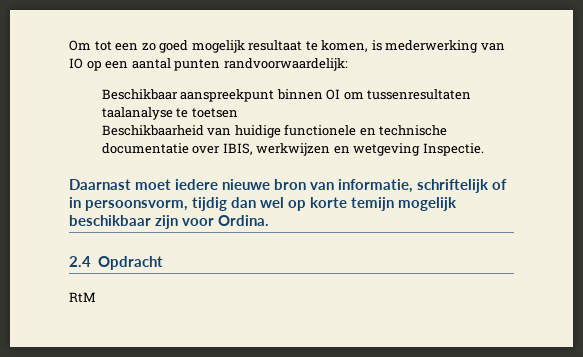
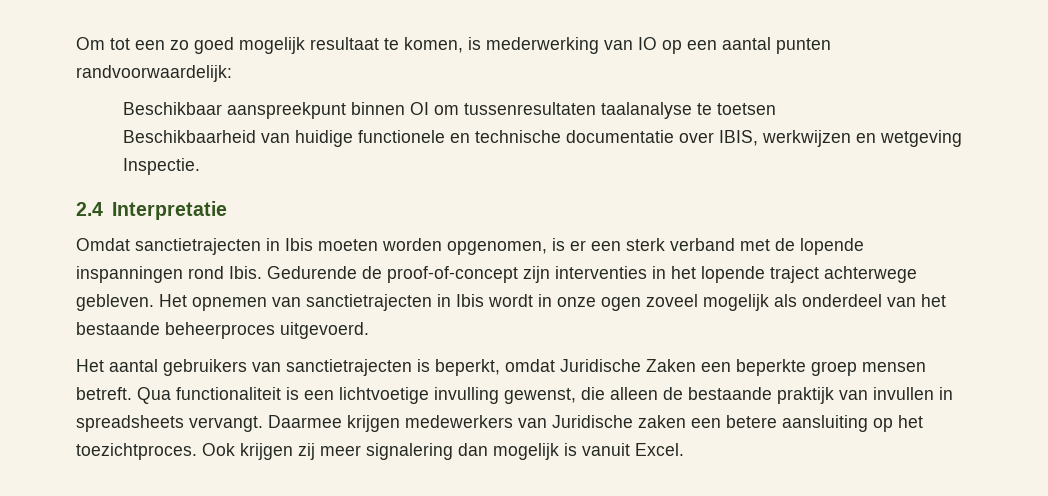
[69,179,507,193] [69,197,457,211] [69,215,269,229] [69,256,163,270] [69,292,96,303] Daarnast moet iedere nieuwe bron van informatie, schriftelijk of in persoonsvorm, tijdig dan wel op korte temijn mogelijk beschikbaar zijn voor Ordina. // 2.4 Opdracht // RtM -> [76,201,227,220] [76,238,864,255] [76,266,917,283] [76,294,946,311] [76,322,369,339] [76,359,926,376] [76,387,953,404] [76,415,923,432] [76,443,684,460] 2.4 Interpretatie // Omdat sanctietrajecten in Ibis moeten worden opgenomen, is er een sterk verband met de lopende inspanningen rond Ibis. Gedurende de proof-of-concept zijn interventies in het lopende traject achterwege gebleven. Het opnemen van sanctietrajecten in Ibis wordt in onze ogen zoveel mogelijk als onderdeel van het bestaande beheerproces uitgevoerd. // Het aantal gebruikers van sanctietrajecten is beperkt, omdat Juridische Zaken een beperkte groep mensen betreft. Qua functionaliteit is een lichtvoetige invulling gewenst, die alleen de bestaande praktijk van invullen in spreadsheets vervangt. Daarmee krijgen medewerkers van Juridische zaken een betere aansluiting op het toezichtproces. Ook krijgen zij meer signalering dan mogelijk is vanuit Excel.

